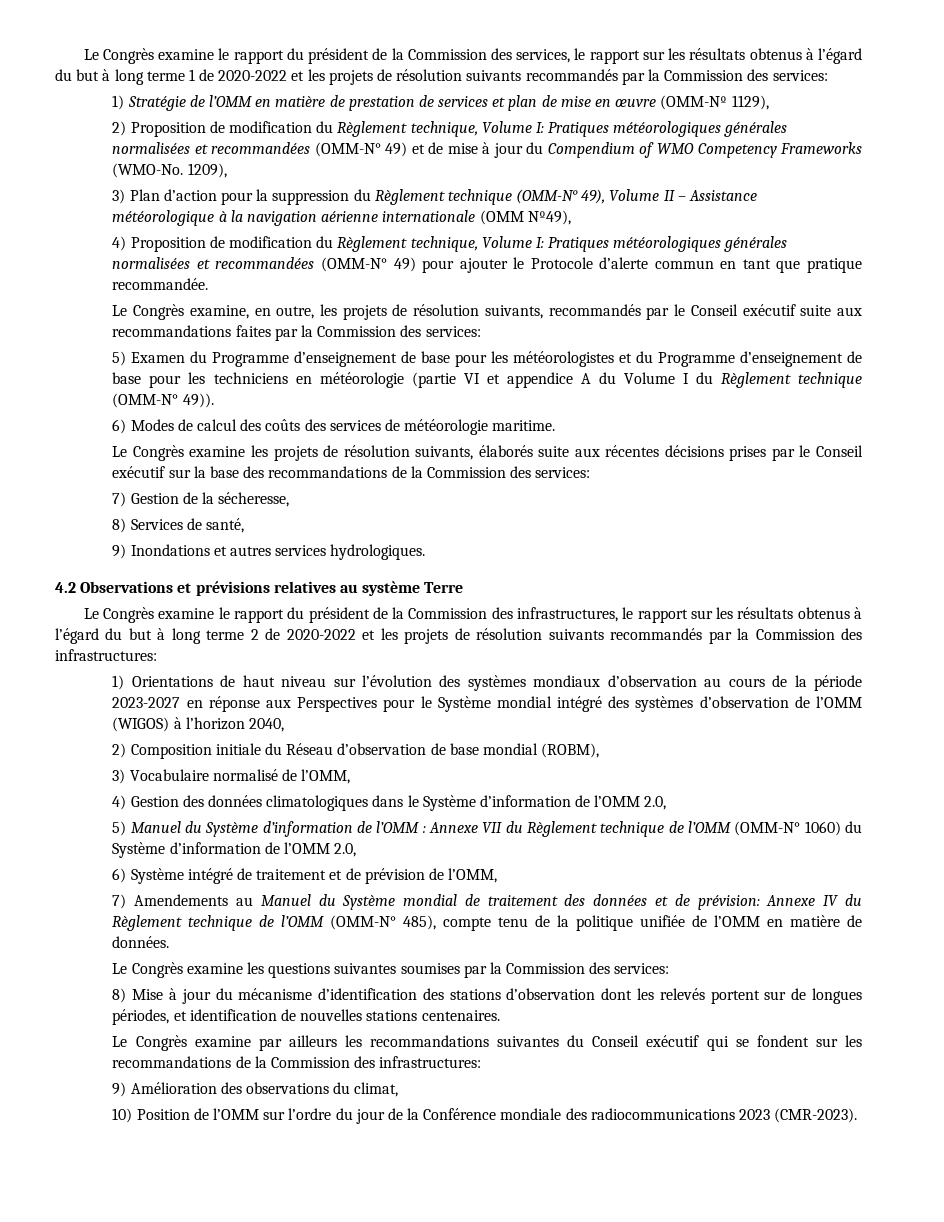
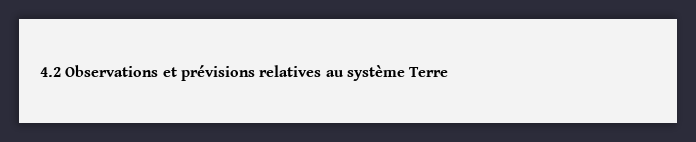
[83,48,862,64] [55,69,828,85] [112,95,769,111] [112,121,788,137] [112,142,862,158] [112,163,227,178] [112,189,757,205] [112,210,571,226] [112,236,788,252] [112,257,862,273] [112,278,209,290] [112,304,862,320] [112,325,481,341] [112,351,863,367] [112,372,862,388] [112,393,214,408] [112,419,556,435] [112,445,863,461] [112,466,591,478] [112,492,290,507] [112,518,244,533] [112,544,426,560] Le Congrès examine le rapport du président de la Commission des services, le rapport sur les résultats obtenus à l’égard du but à long terme 1 de 2020-2022 et les projets de résolution suivants recommandés par la Commission des services: // 1) Stratégie de l’OMM en matière de prestation de services et plan de mise en œuvre (OMM-Nº 1129), // 2) Proposition de modification du Règlement technique, Volume I: Pratiques météorologiques générales normalisées et recommandées (OMM-N° 49) et de mise à jour du Compendium of WMO Competency Frameworks (WMO-No. 1209), // 3) Plan d’action pour la suppression du Règlement technique (OMM-N° 49), Volume II – Assistance météorologique à la navigation aérienne internationale (OMM Nº49), // 4) Proposition de modification du Règlement technique, Volume I: Pratiques météorologiques générales normalisées et recommandées (OMM-N° 49) pour ajouter le Protocole d’alerte commun en tant que pratique recommandée. // Le Congrès examine, en outre, les projets de résolution suivants, recommandés par le Conseil exécutif suite aux recommandations faites par la Commission des services: // 5) Examen du Programme d’enseignement de base pour les météorologistes et du Programme d’enseignement de base pour les techniciens en météorologie (partie VI et appendice A du Volume I du Règlement technique (OMM-N° 49)). // 6) Modes de calcul des coûts des services de météorologie maritime. // Le Congrès examine les projets de résolution suivants, élaborés suite aux récentes décisions prises par le Conseil exécutif sur la base des recommandations de la Commission des services: // 7) Gestion de la sécheresse, // 8) Services de santé, // 9) Inondations et autres services hydrologiques. // -> (40, 72) none
[83,607,862,623] [55,628,863,644] [55,649,157,661] [112,675,863,691] [112,696,862,712] [112,717,284,732] [112,743,600,759] [112,769,351,784] [112,795,667,811] [112,821,862,837] [112,842,357,858] [112,868,498,884] [112,894,862,910] [112,915,862,931] [112,936,170,948] [112,962,670,978] [112,988,862,1004] [112,1009,500,1025] [112,1035,862,1051] [112,1056,482,1068] [112,1082,399,1097] [112,1108,858,1124] // Le Congrès examine le rapport du président de la Commission des infrastructures, le rapport sur les résultats obtenus à l’égard du but à long terme 2 de 2020-2022 et les projets de résolution suivants recommandés par la Commission des infrastructures: // 1) Orientations de haut niveau sur l’évolution des systèmes mondiaux d’observation au cours de la période 2023-2027 en réponse aux Perspectives pour le Système mondial intégré des systèmes d’observation de l’OMM (WIGOS) à l’horizon 2040, // 2) Composition initiale du Réseau d’observation de base mondial (ROBM), // 3) Vocabulaire normalisé de l’OMM, // 4) Gestion des données climatologiques dans le Système d’information de l’OMM 2.0, // 5) Manuel du Système d’information de l’OMM : Annexe VII du Règlement technique de l’OMM (OMM-N° 1060) du Système d’information de l’OMM 2.0, // 6) Système intégré de traitement et de prévision de l’OMM, // 7) Amendements au Manuel du Système mondial de traitement des données et de prévision: Annexe IV du Règlement technique de l’OMM (OMM-N° 485), compte tenu de la politique unifiée de l’OMM en matière de données. // Le Congrès examine les questions suivantes soumises par la Commission des services: // 8) Mise à jour du mécanisme d’identification des stations d’observation dont les relevés portent sur de longues périodes, et identification de nouvelles stations centenaires. // Le Congrès examine par ailleurs les recommandations suivantes du Conseil exécutif qui se fondent sur les recommandations de la Commission des infrastructures: // 9) Amélioration des observations du climat, // 10) Position de l’OMM sur l’ordre du jour de la Conférence mondiale des radiocommunications 2023 (CMR-2023). -> (449, 72) none

